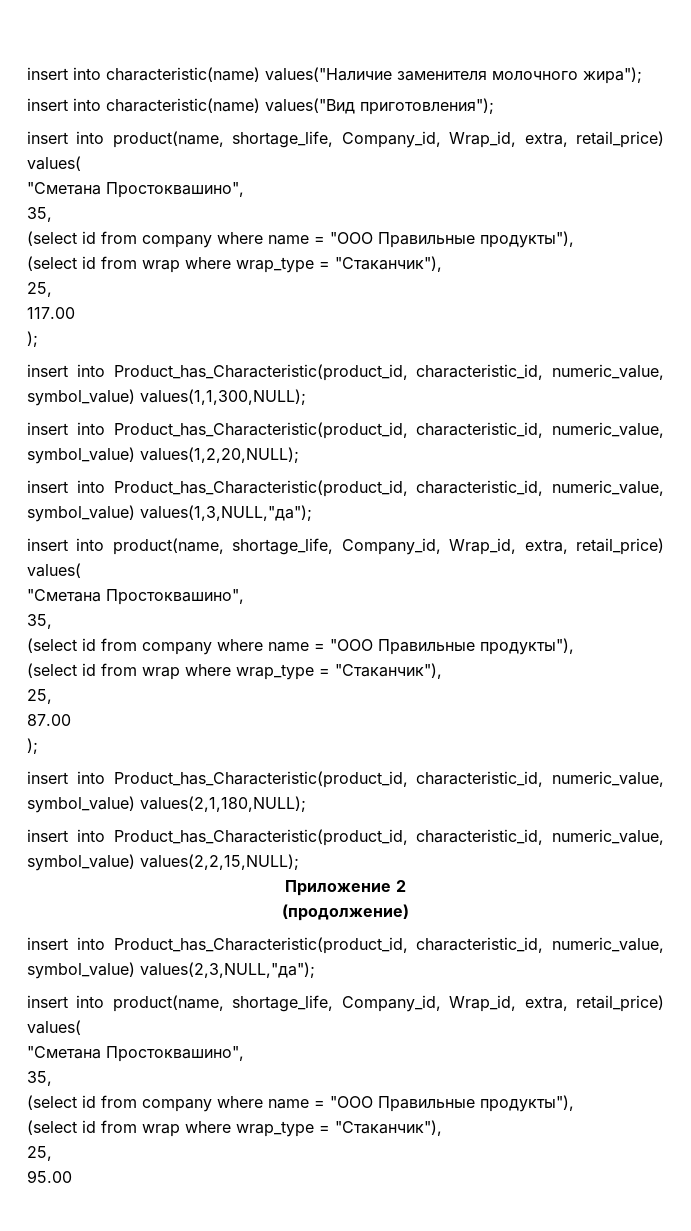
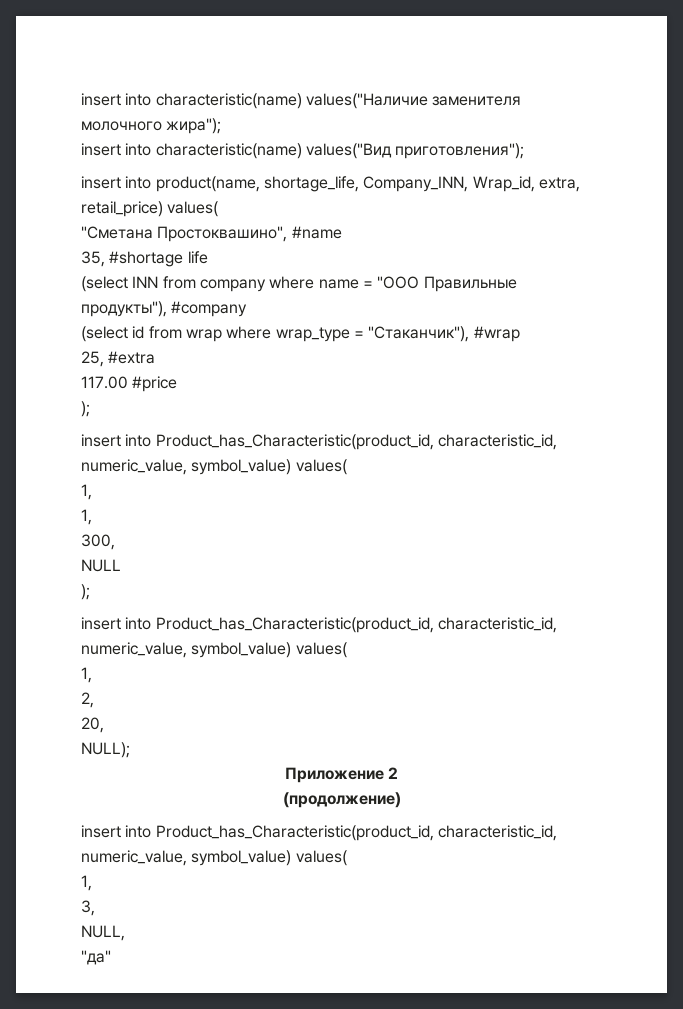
[341,131,665,148] [27,156,81,171] [27,182,244,198] [27,207,52,222] [27,231,574,248] [27,256,442,273] [27,282,52,297] Company_id, Wrap_id, extra, retail_price) values( // "Сметана Простоквашино", // 35, // (select id from company where name = "ООО Правильные продукты"), // (select id from wrap where wrap_type = "Стаканчик"), // 25, -> [363,176,580,192] [81,201,219,217] [81,226,342,242] [81,251,208,267] [81,276,517,292] [81,301,248,317] [81,326,520,342] [81,351,156,367] Company_INN, Wrap_id, extra, retail_price) values( // "Сметана Простоквашино", #name // 35, #shortage life // (select INN from company where name = "ООО Правильные продукты"), #company // (select id from wrap where wrap_type = "Стаканчик"), #wrap // 25, #extra
[27,331,38,347] [27,364,664,381] [27,389,306,406] [27,422,664,439] [27,447,299,464] [27,480,664,497] [27,505,312,522] [27,538,665,555] [27,563,81,578] [27,589,244,605] [27,614,52,629] [27,638,574,655] [27,663,442,680] [27,689,52,704] [27,714,71,726] [27,738,38,754] [27,771,664,788] [27,796,306,813] [27,829,664,846] [27,854,299,871] // ); // insert into Product_has_Characteristic(product_id, characteristic_id, numeric_value, symbol_value) values(1,1,300,NULL); // insert into Product_has_Characteristic(product_id, characteristic_id, numeric_value, symbol_value) values(1,2,20,NULL); // insert into Product_has_Characteristic(product_id, characteristic_id, numeric_value, symbol_value) values(1,3,NULL,"да"); // insert into product(name, shortage_life, Company_id, Wrap_id, extra, retail_price) values( // "Сметана Простоквашино", // 35, // (select id from company where name = "ООО Правильные продукты"), // (select id from wrap where wrap_type = "Стаканчик"), // 25, // 87.00 // ); // insert into Product_has_Characteristic(product_id, characteristic_id, numeric_value, symbol_value) values(2,1,180,NULL); // insert into Product_has_Characteristic(product_id, characteristic_id, numeric_value, symbol_value) values(2,2,15,NULL); -> [132,376,178,392] [81,401,90,417] [81,434,557,450] [81,459,347,475] [81,484,92,500] [81,509,92,525] [81,534,115,550] [81,559,121,572] [81,584,90,600] [81,617,557,633] [81,642,347,658] [81,667,92,683] [81,692,94,708] [81,717,104,733] [81,742,130,758] #price // ); // insert into Product_has_Characteristic(product_id, characteristic_id, numeric_value, symbol_value) values( // 1, // 1, // 300, // NULL // ); // insert into Product_has_Characteristic(product_id, characteristic_id, numeric_value, symbol_value) values( // 1, // 2, // 20, // NULL);
[140,962,315,978] [27,995,665,1012] [27,1020,81,1035] [27,1046,244,1062] [27,1071,52,1086] [27,1095,574,1112] [27,1120,442,1137] [27,1146,52,1161] [27,1170,72,1183] values(2,3,NULL,"да"); // insert into product(name, shortage_life, Company_id, Wrap_id, extra, retail_price) values( // "Сметана Простоквашино", // 35, // (select id from company where name = "ООО Правильные продукты"), // (select id from wrap where wrap_type = "Стаканчик"), // 25, // 95.00 -> [295,850,347,866] [81,875,92,891] [81,900,95,916] [81,925,125,941] [81,950,111,965] values( // 1, // 3, // NULL, // "да"

